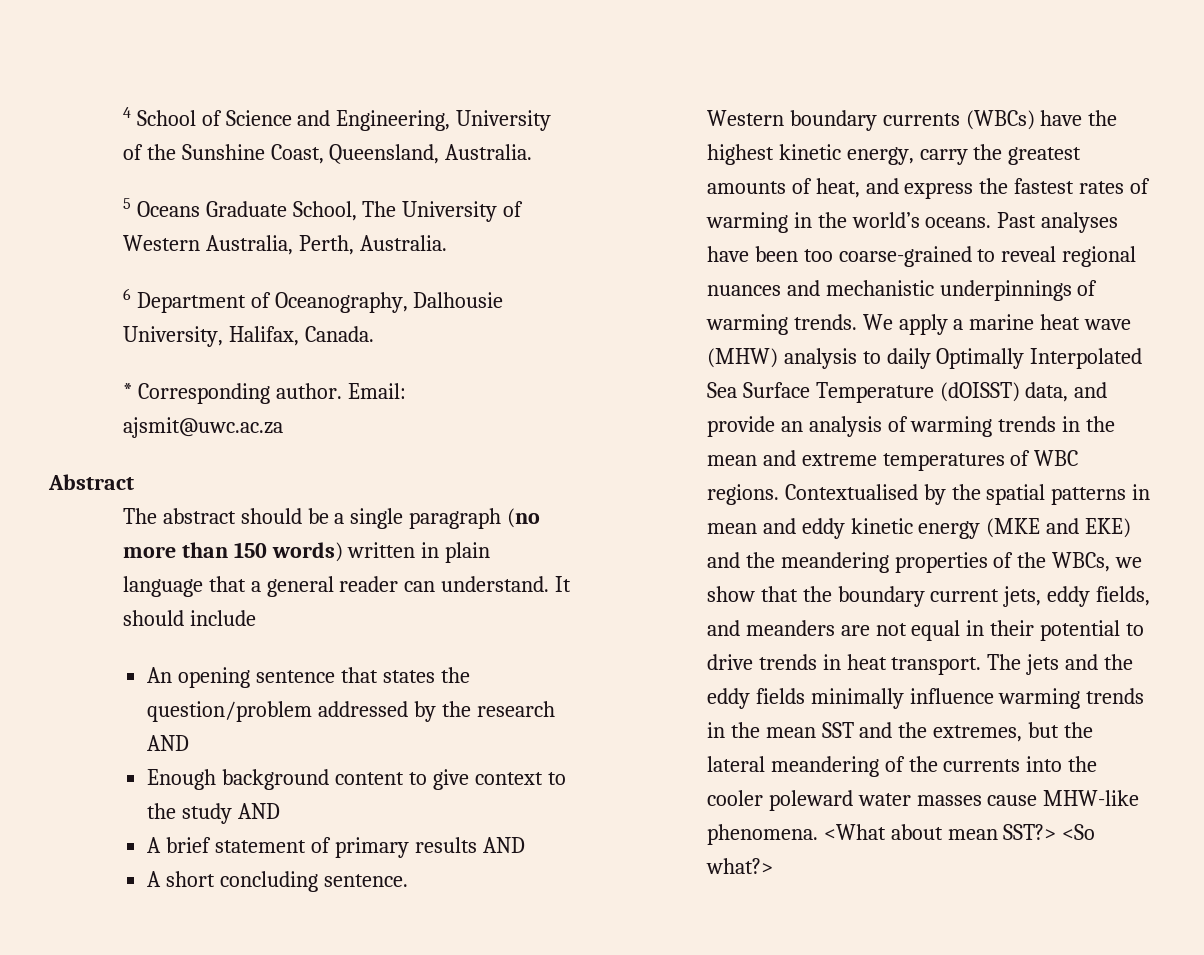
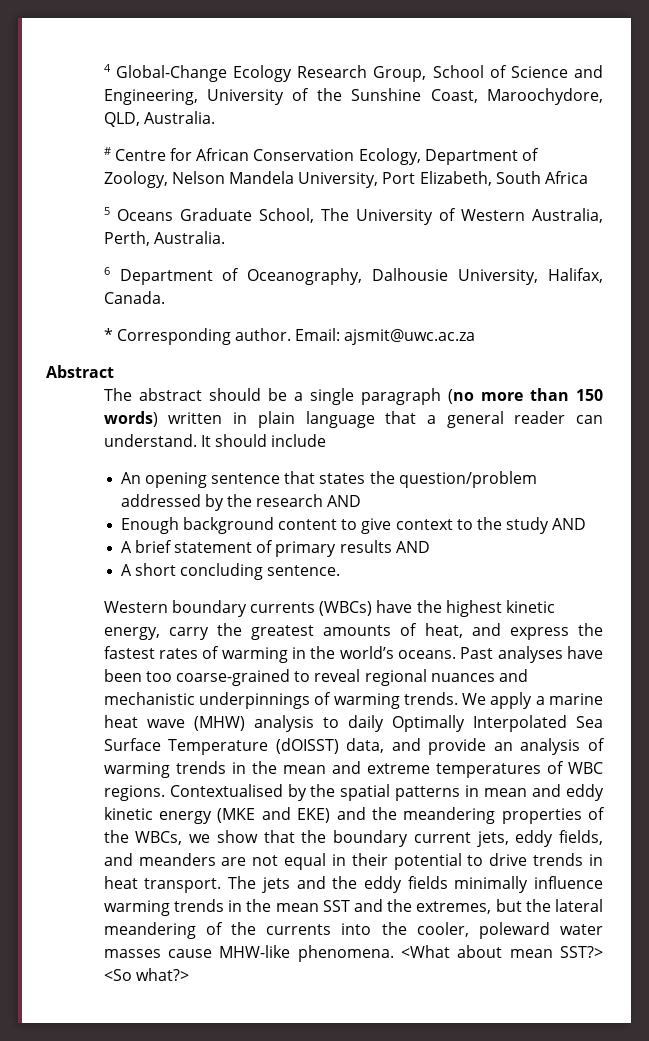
(131, 112) none -> [115,65,427,82] Global-Change Ecology Research Group,
[329,144,533,164] Queensland, Australia. -> [487,88,603,105] [103,111,215,127] [103,147,539,165] [103,171,588,188] Maroochydore, QLD, Australia. // # Centre for African Conservation Ecology, Department of Zoology, Nelson Mandela University, Port Elizabeth, South Africa
[706,790,763,806] cooler -> [416,922,469,937] cooler,

